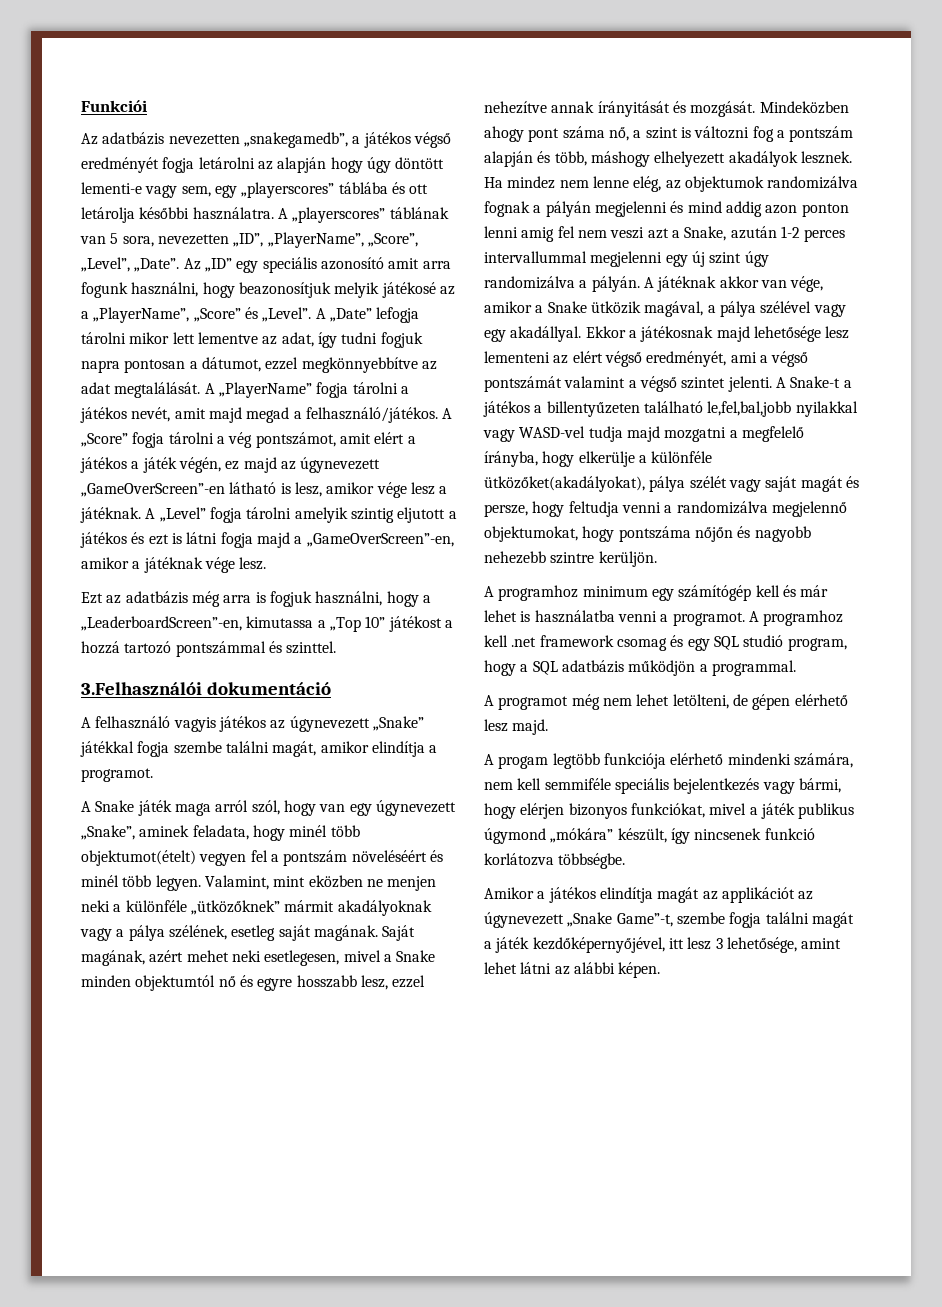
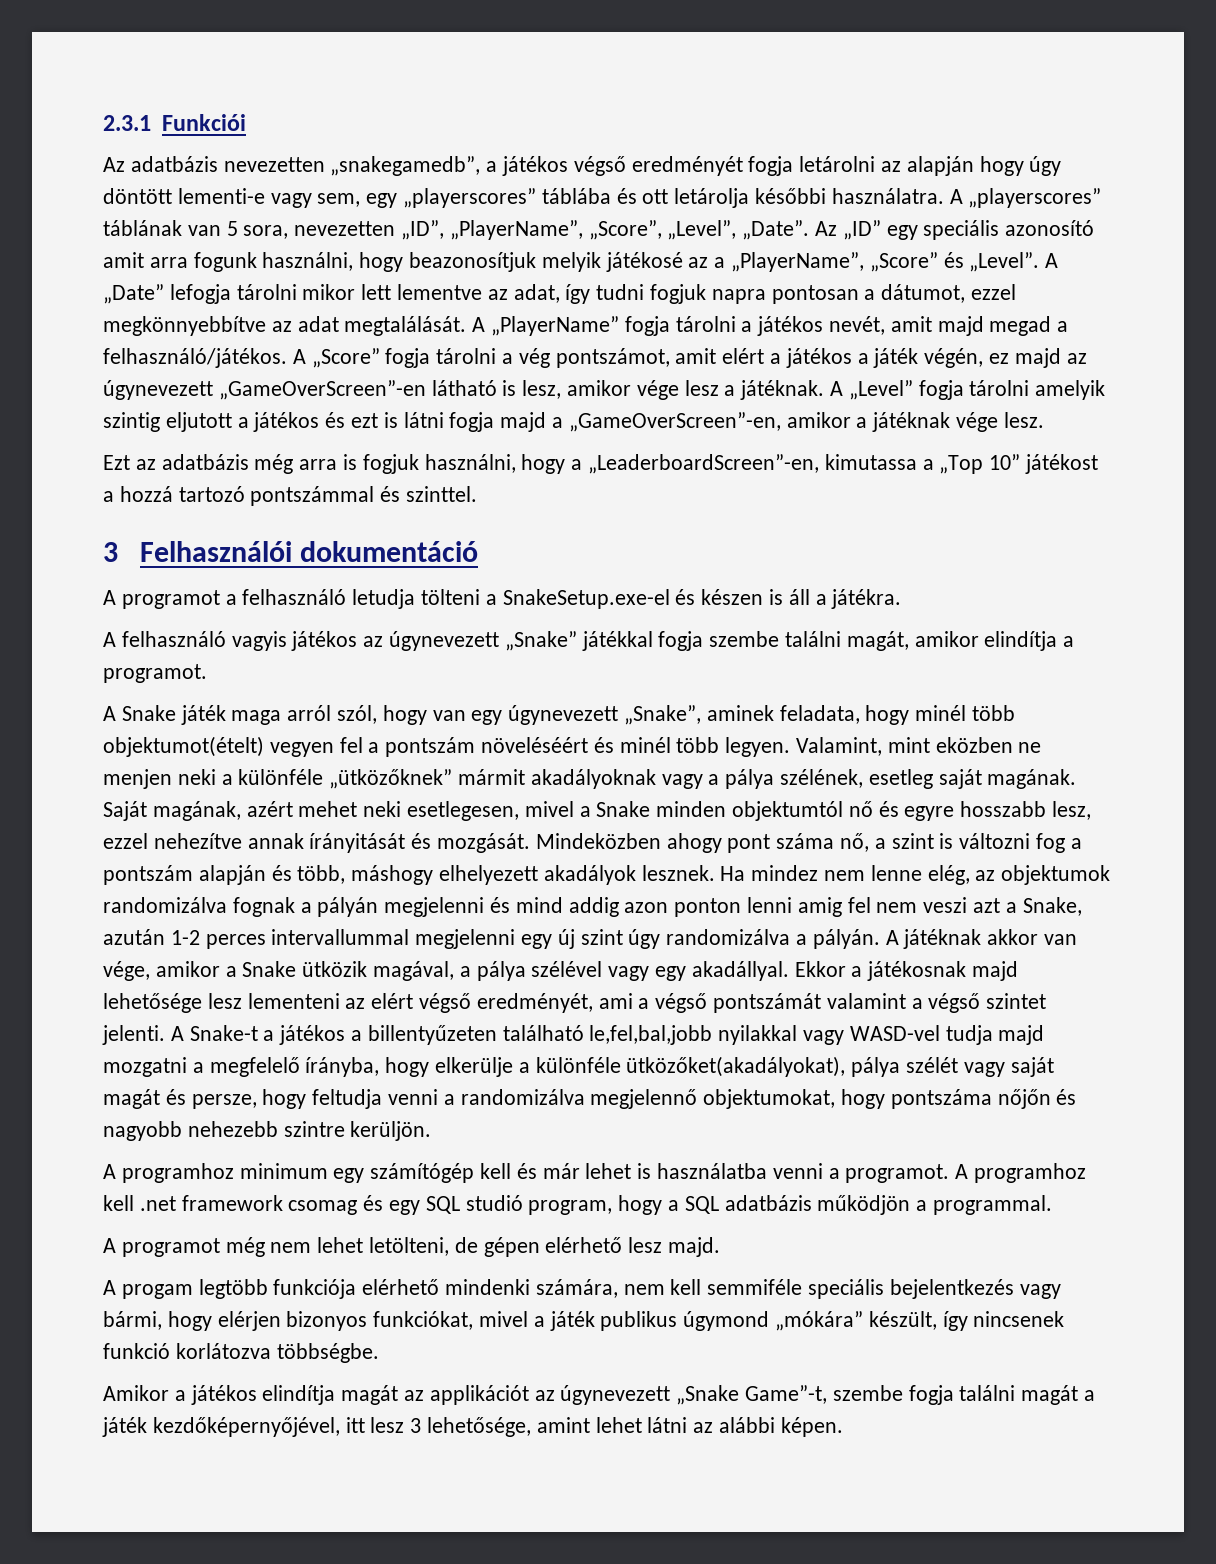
(81, 106) none -> [103,115,151,131] 2.3.1
[81,682,202,695] 3.Felhasználói -> [103,541,293,562] 3 Felhasználói
(331, 688) none -> [103,589,902,609] // A programot a felhasználó letudja tölteni a SnakeSetup.exe-el és készen is áll a játékra.

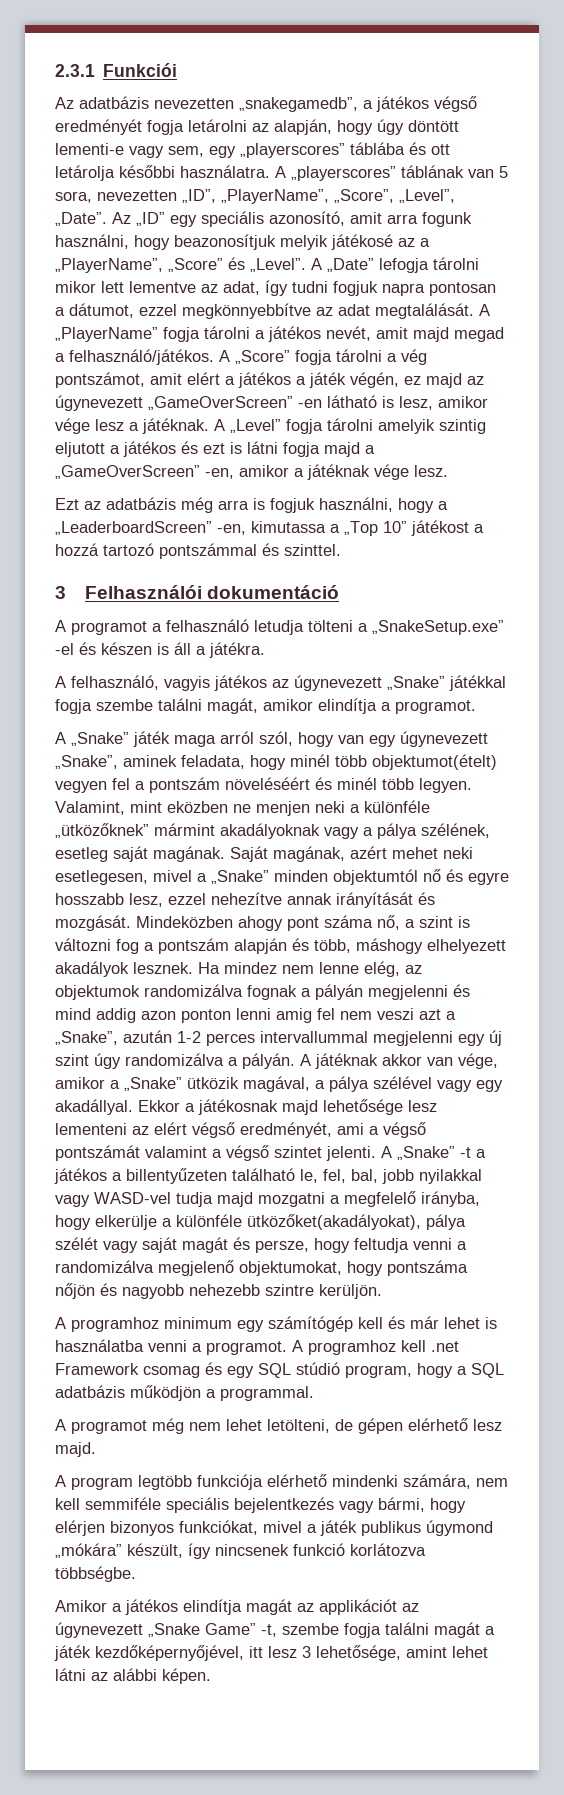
[906,156,974,176] alapján -> [274,119,332,135] alapján,
[1005,220,1095,236] azonosító -> [269,211,345,226] azonosító,
[218,380,426,400] „GameOverScreen”-en -> [148,396,322,410] „GameOverScreen” -en
[568,412,781,432] „GameOverScreen”-en, -> [55,465,234,479] „GameOverScreen” -en,
[588,454,820,474] „LeaderboardScreen”-en, -> [55,521,246,535] „LeaderboardScreen” -en,
[502,589,670,609] SnakeSetup.exe-el -> [372,620,504,635] [55,643,74,655] „SnakeSetup.exe” -el
[121,631,226,647] felhasználó -> [71,675,159,690] felhasználó,
[121,705,176,721] Snake -> [71,732,129,746] „Snake”
[458,769,526,785] mármit -> [154,823,215,836] mármint
[596,801,651,817] Snake -> [211,870,269,884] „Snake”
[309,833,406,853] írányitását -> [336,892,413,908] irányítását
[1022,897,1082,916] Snake, -> [55,1031,118,1045] „Snake”,
[242,961,297,977] Snake -> [124,1077,182,1091] „Snake”
[189,1025,258,1041] Snake-t -> [397,1146,471,1160] „Snake” -t
[589,1025,713,1045] le,fel,bal,jobb -> [300,1169,414,1184] le, fel, bal, jobb
[305,1057,380,1077] írányba, -> [421,1191,480,1207] irányba,
[590,1089,698,1109] megjelennő -> [158,1260,234,1276] megjelenő
[997,1089,1051,1109] nőjőn -> [55,1283,95,1299] nőjön
[181,1195,283,1211] framework -> [55,1363,139,1375] Framework
[465,1195,523,1211] studió -> [296,1362,340,1375] stúdió
[121,1284,193,1299] progam -> [71,1477,133,1490] program
[745,1385,828,1404] Game”-t, -> [205,1623,277,1637] Game” -t,

